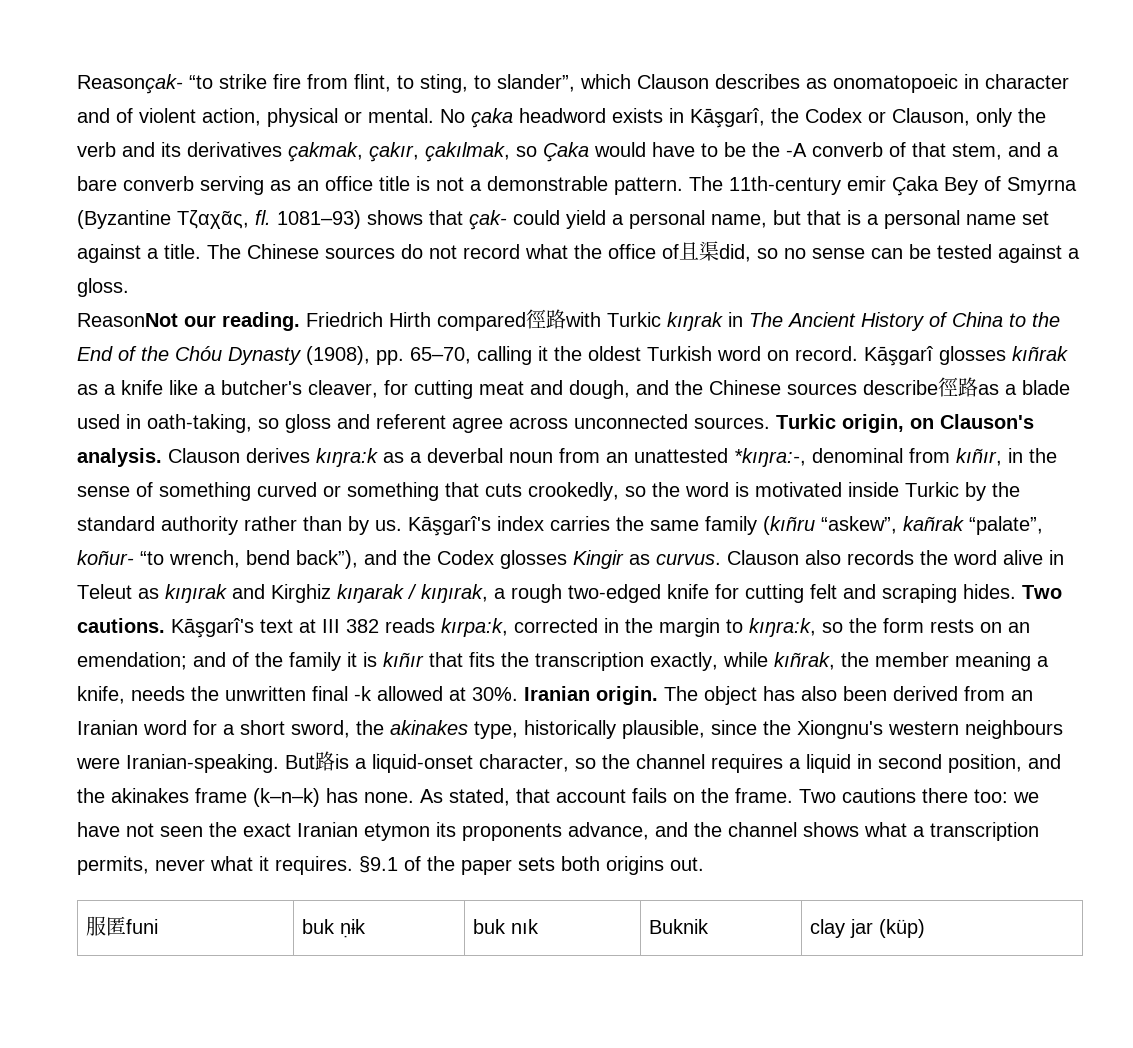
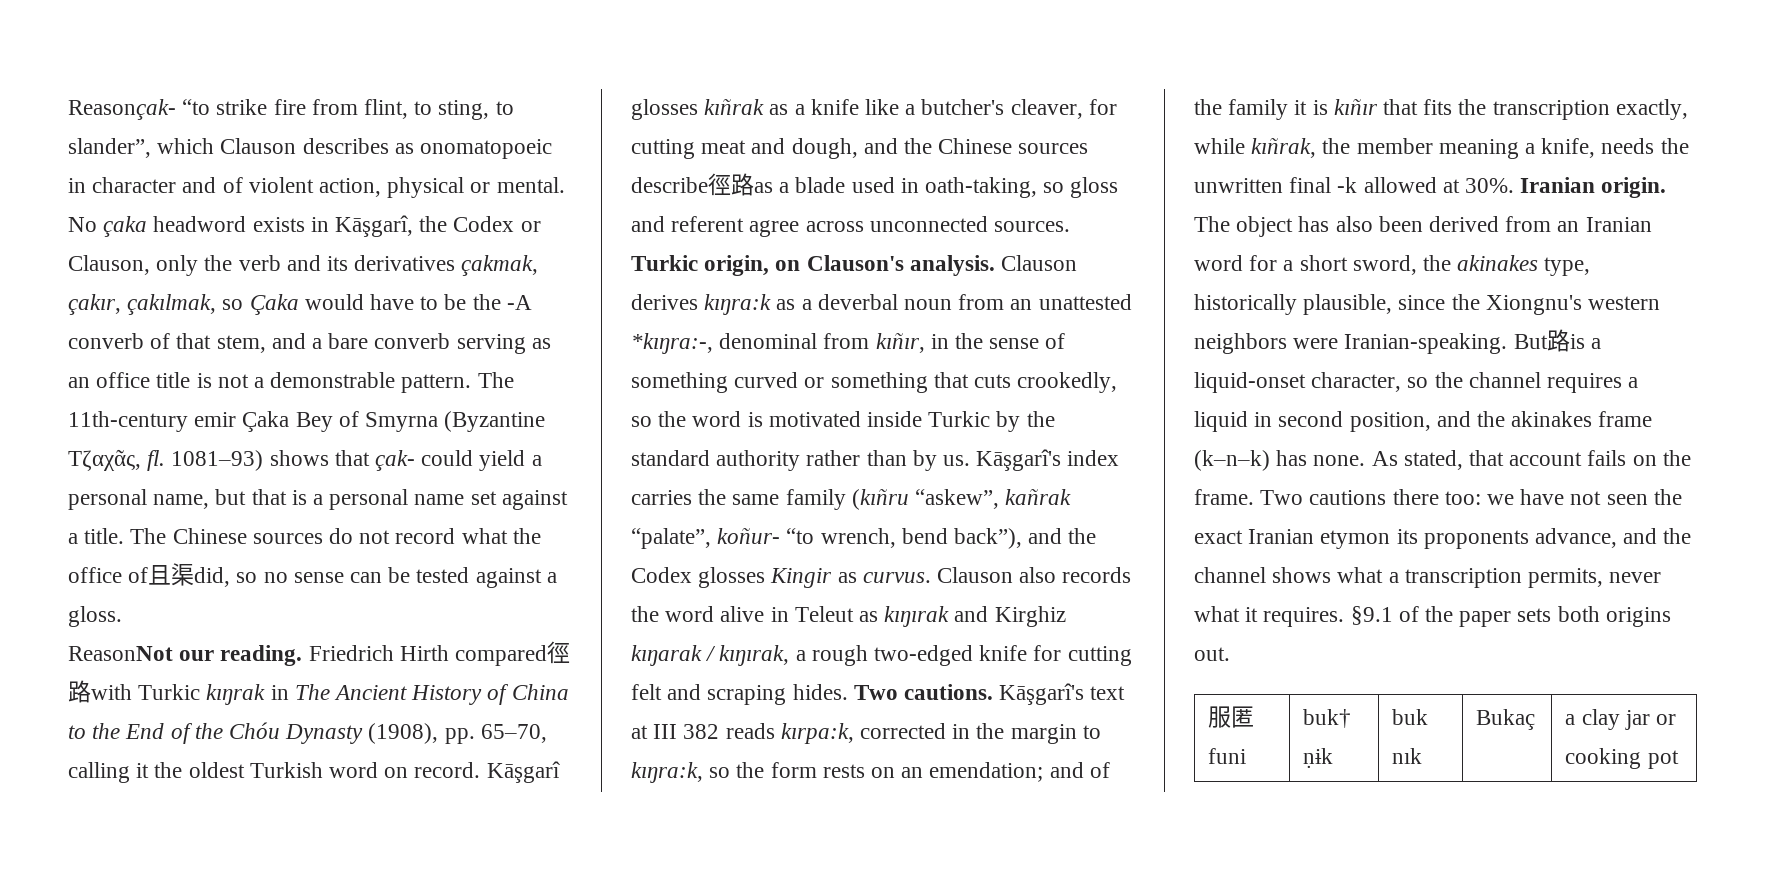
[965,720,1063,739] neighbours -> [1194,333,1287,354] neighbors
[301,919,335,934] buk -> [1303,709,1352,728] buk†
[648,919,709,934] [809,919,925,938] Buknik | clay jar (küp) -> [1476,709,1536,730] [1565,709,1677,730] [1565,748,1679,769] Bukaç | a clay jar or cooking pot

